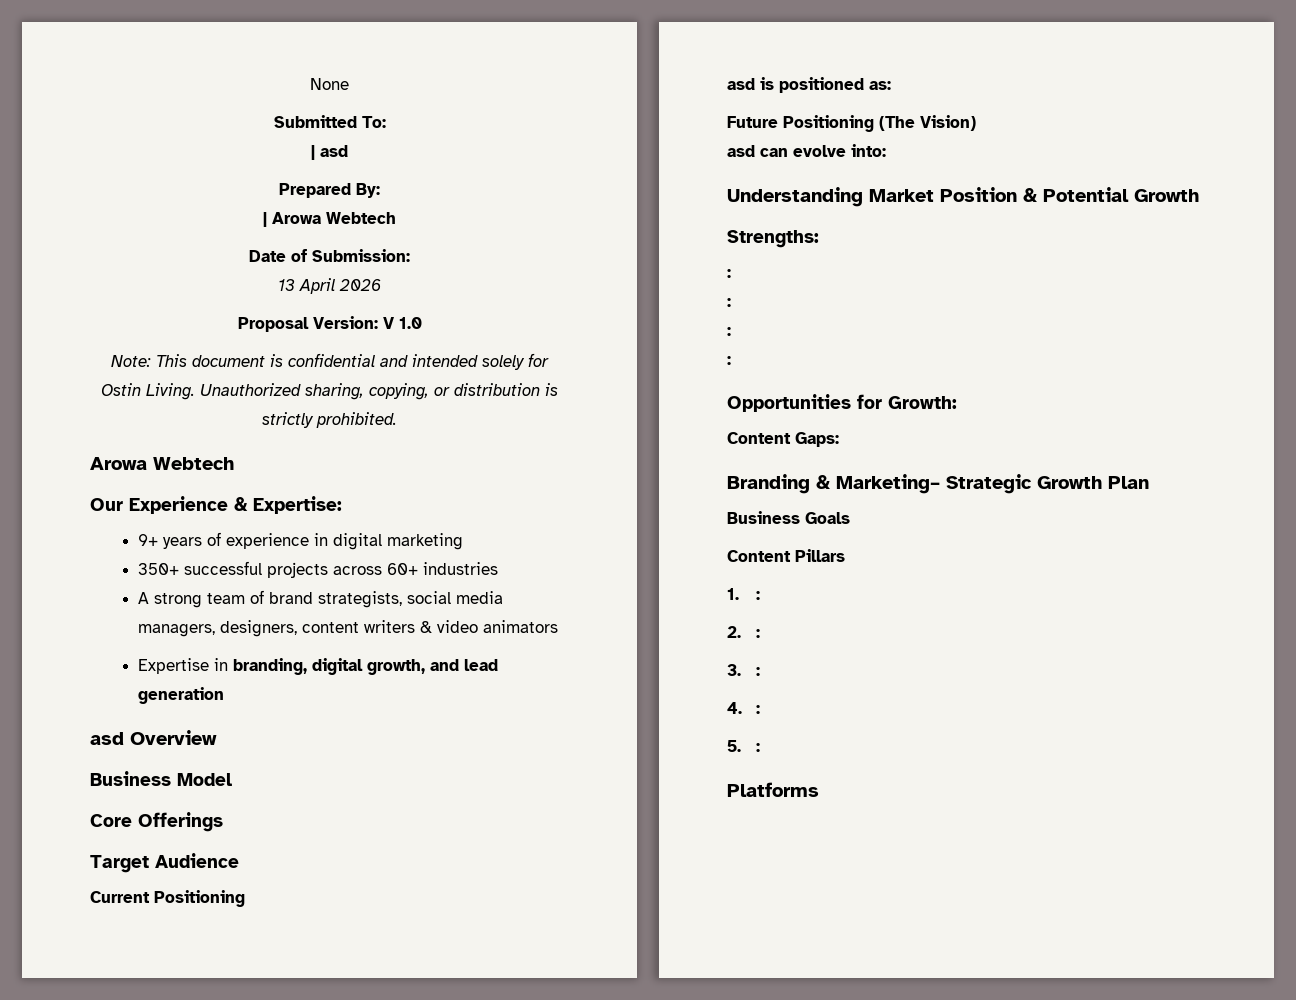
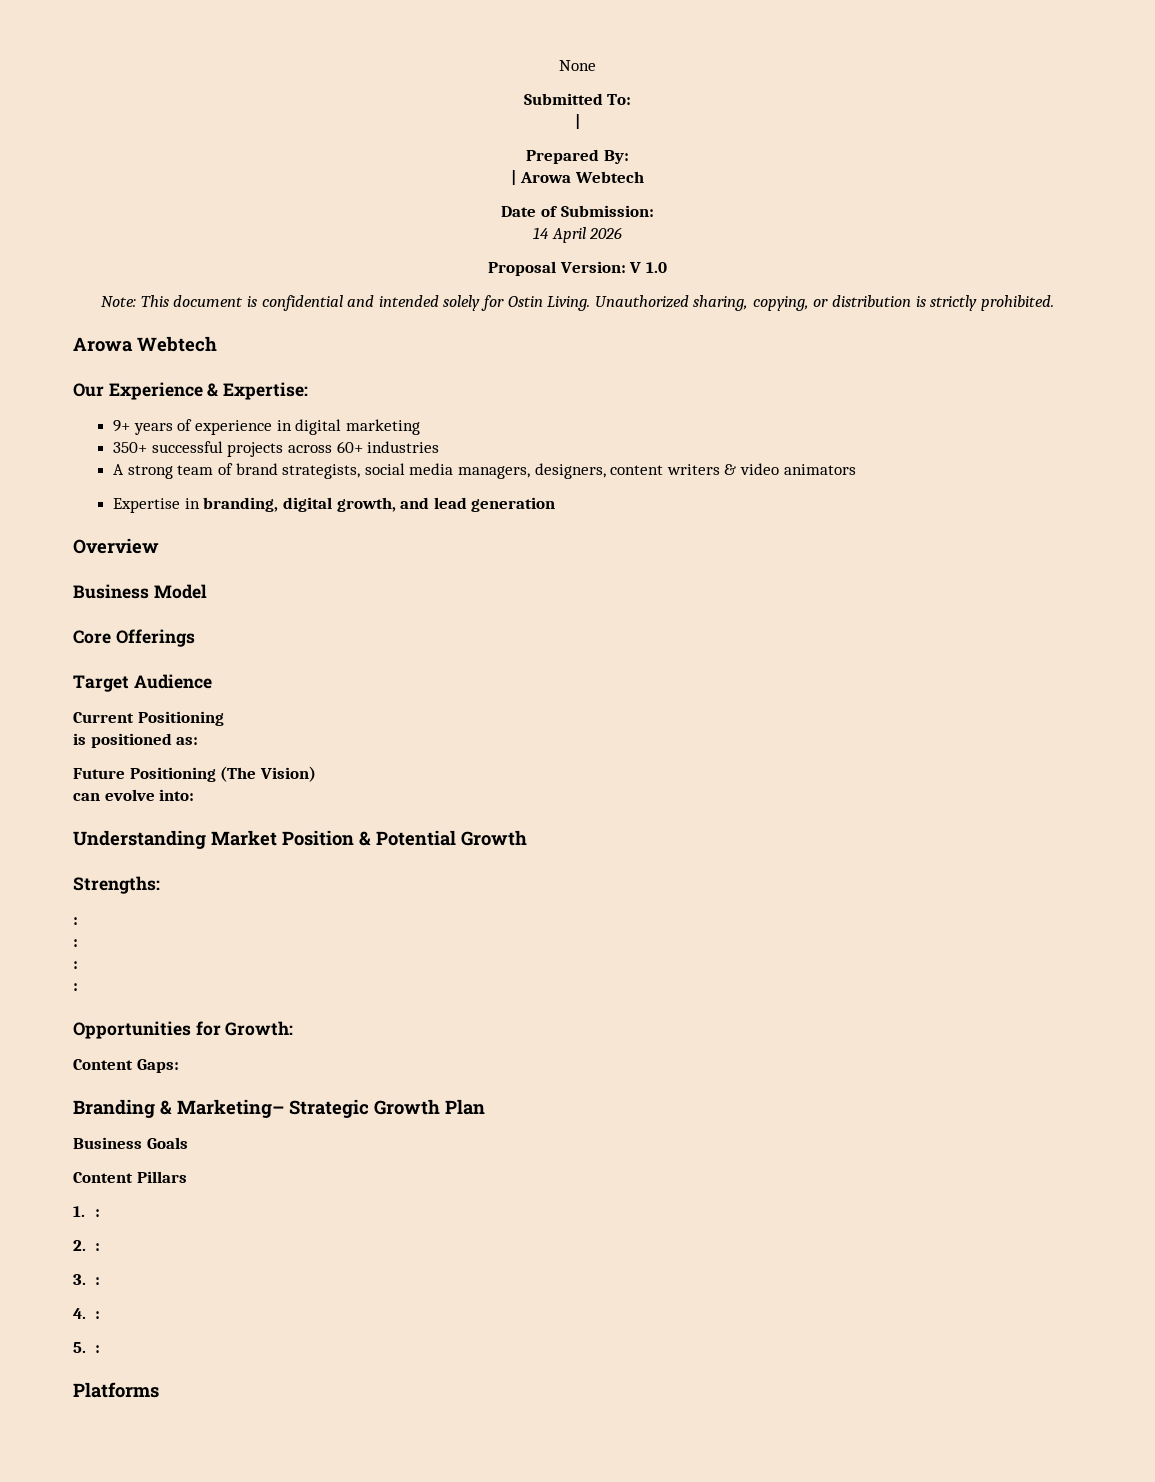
[320,145,348,157] asd -> (580, 121) none
[278,279,295,291] 13 -> [532,227,549,239] 14
[90,732,124,745] asd -> (556, 504) none
[727,78,755,90] asd -> (224, 718) none
[727,145,755,157] asd -> (316, 774) none

